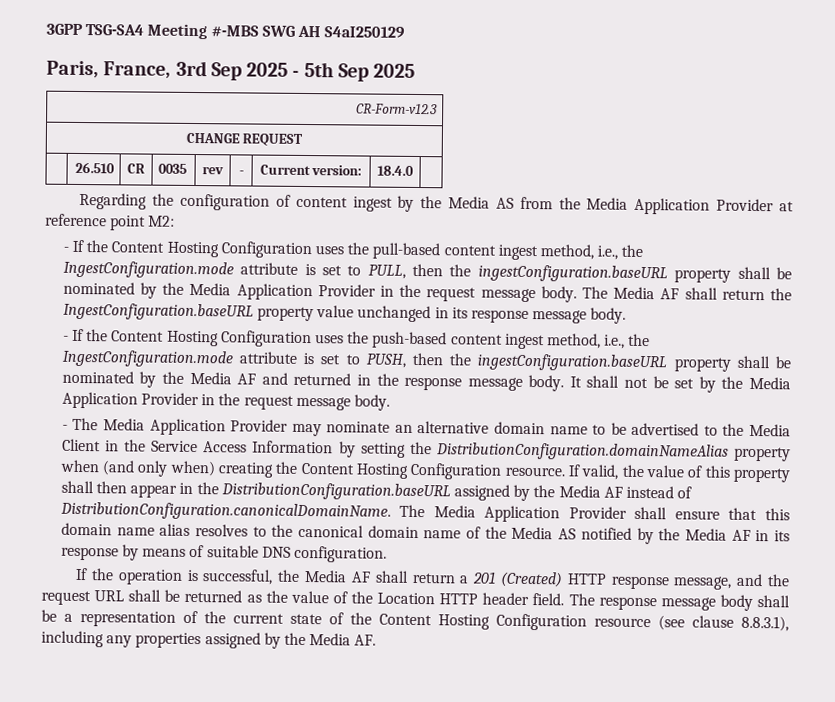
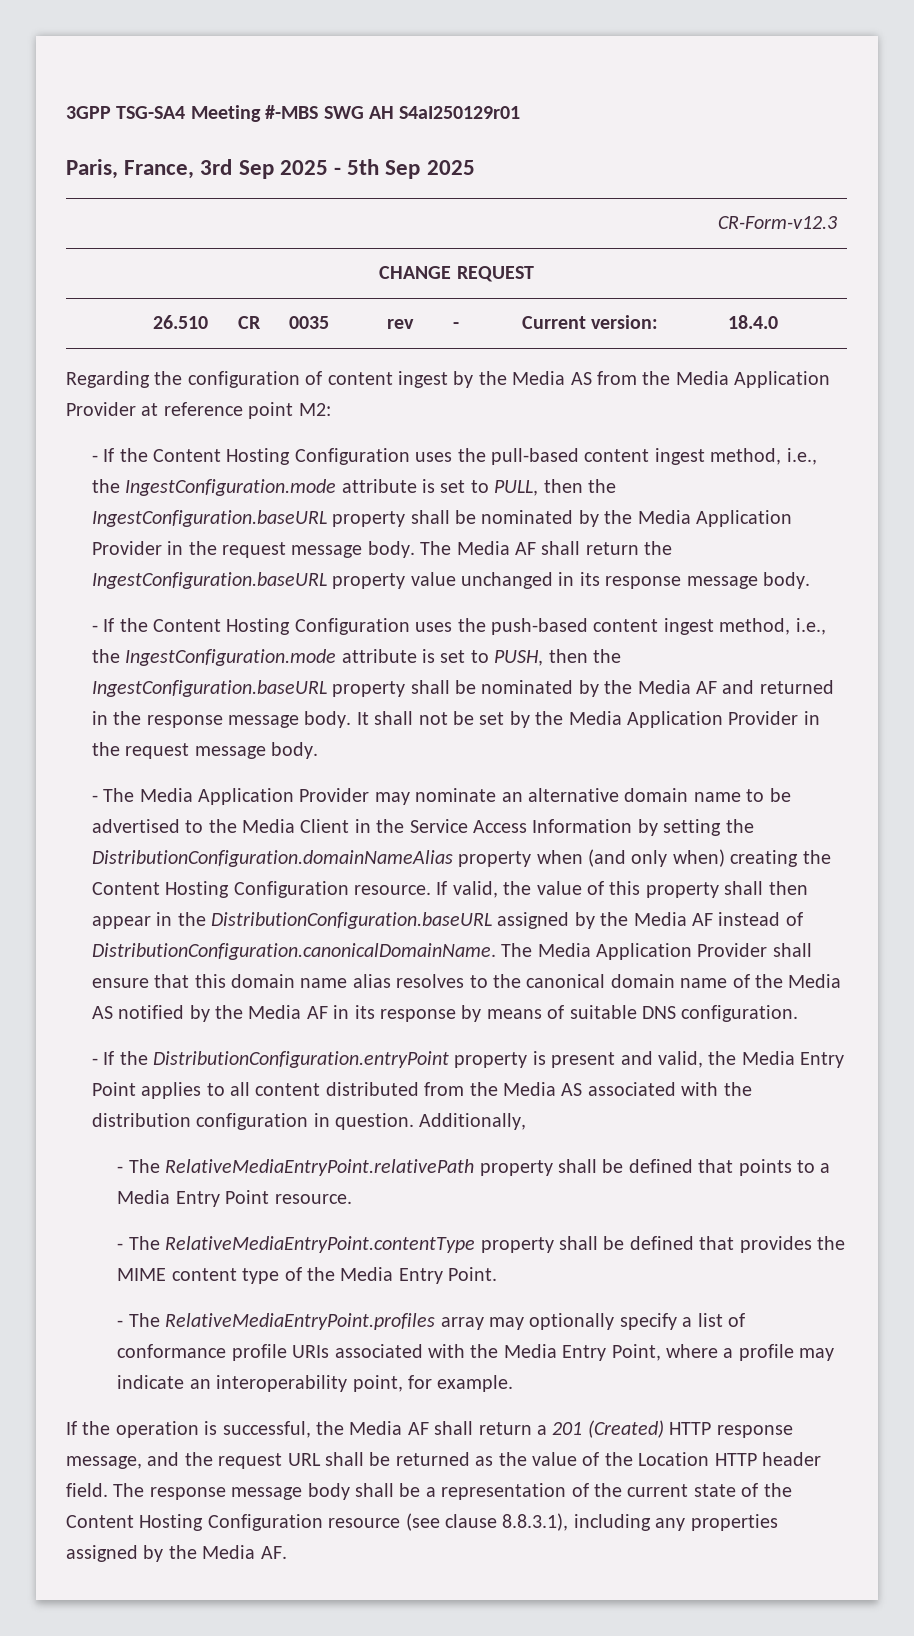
[324,26,406,38] S4aI250129 -> [399,106,521,119] S4aI250129r01
[477,264,668,283] ingestConfiguration.baseURL -> [91,510,327,527] IngestConfiguration.baseURL
[477,353,668,372] ingestConfiguration.baseURL -> [91,680,327,697] IngestConfiguration.baseURL
(387, 554) none -> [91,1051,845,1068] [91,1082,752,1099] [91,1113,527,1130] [117,1159,831,1176] [117,1190,352,1207] [117,1236,846,1253] [117,1267,498,1284] [117,1313,746,1330] [117,1344,835,1361] [117,1375,514,1392] // - If the DistributionConfiguration.entryPoint property is present and valid, the Media Entry Point applies to all content distributed from the Media AS associated with the distribution configuration in question. Additionally, // - The RelativeMediaEntryPoint.relativePath property shall be defined that points to a Media Entry Point resource. // - The RelativeMediaEntryPoint.contentType property shall be defined that provides the MIME content type of the Media Entry Point. // - The RelativeMediaEntryPoint.profiles array may optionally specify a list of conformance profile URIs associated with the Media Entry Point, where a profile may indicate an interoperability point, for example.

